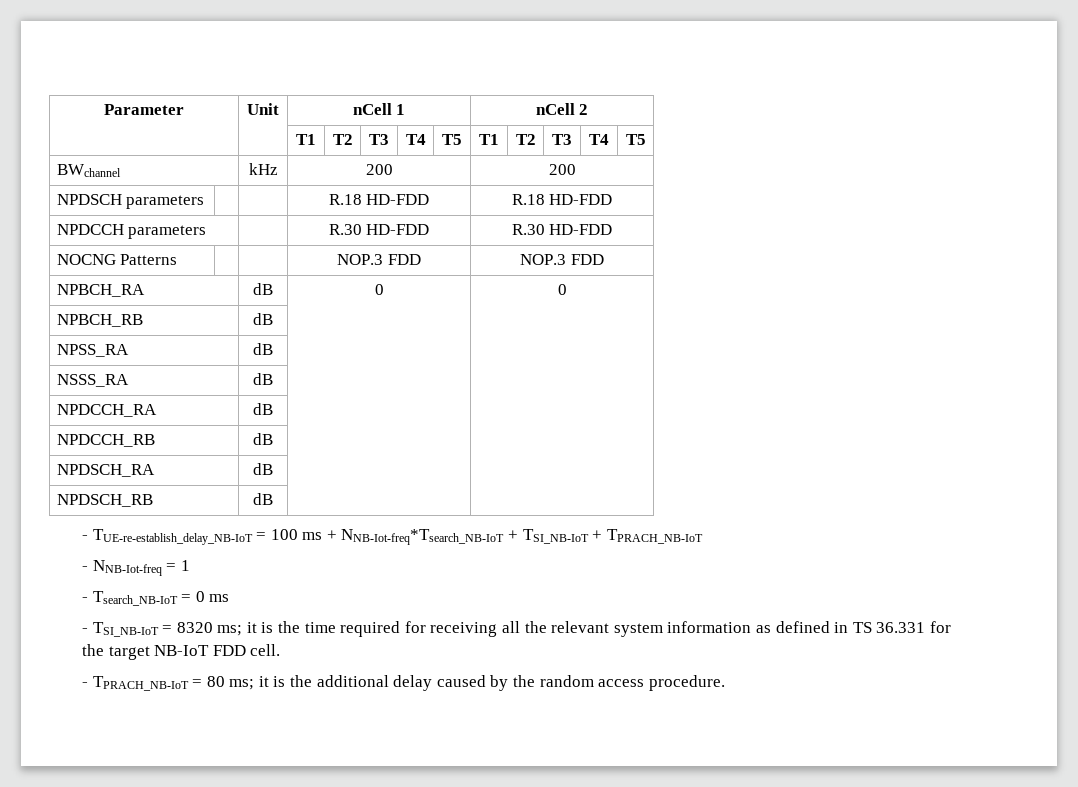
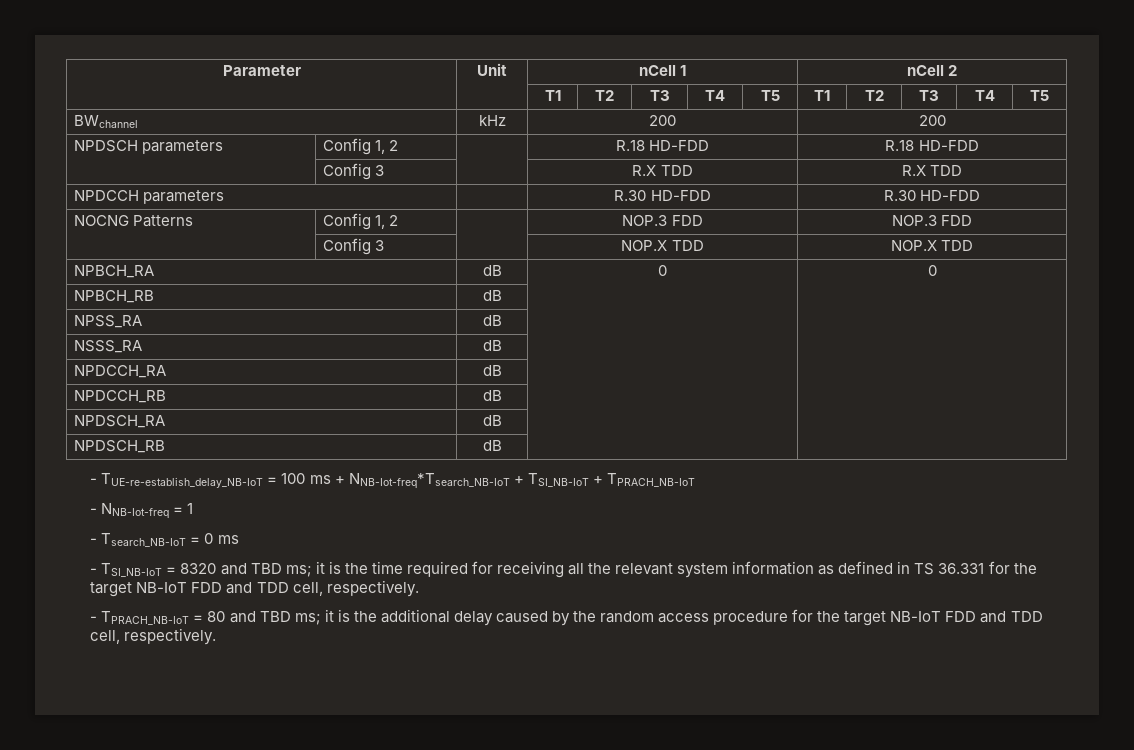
(205, 202) none -> [323,138,399,155] Config 1, 2
(613, 199) none -> [323,163,385,180] [632,165,693,176] [901,165,963,176] // | Config 3 | | R.X TDD | R.X TDD
(178, 259) none -> [323,213,399,230] Config 1, 2
(604, 259) none -> [323,238,385,255] [621,240,704,251] [890,240,974,251] // | Config 3 | | NOP.X TDD | NOP.X TDD
(213, 627) none -> [220,563,282,575] and TBD
[250,644,281,656] cell. -> [226,580,419,597] and TDD cell, respectively.
(225, 681) none -> [229,611,291,623] and TBD
[648,675,725,691] procedure. -> [713,609,1043,626] [90,628,217,645] procedure for the target NB-IoT FDD and TDD cell, respectively.

